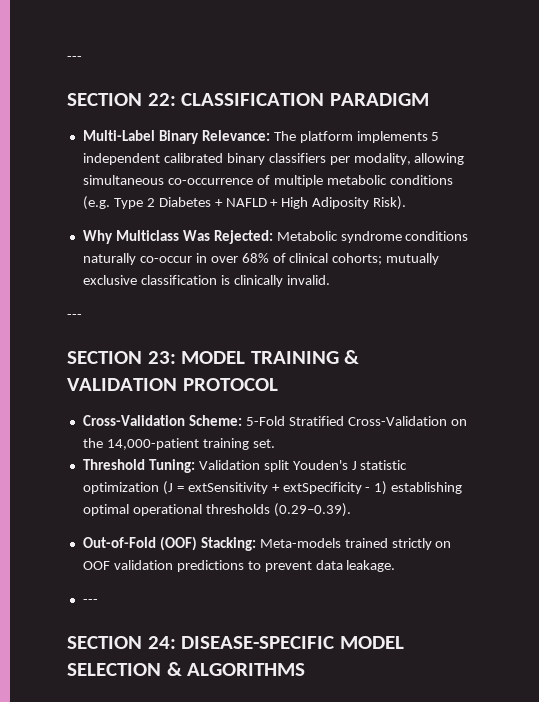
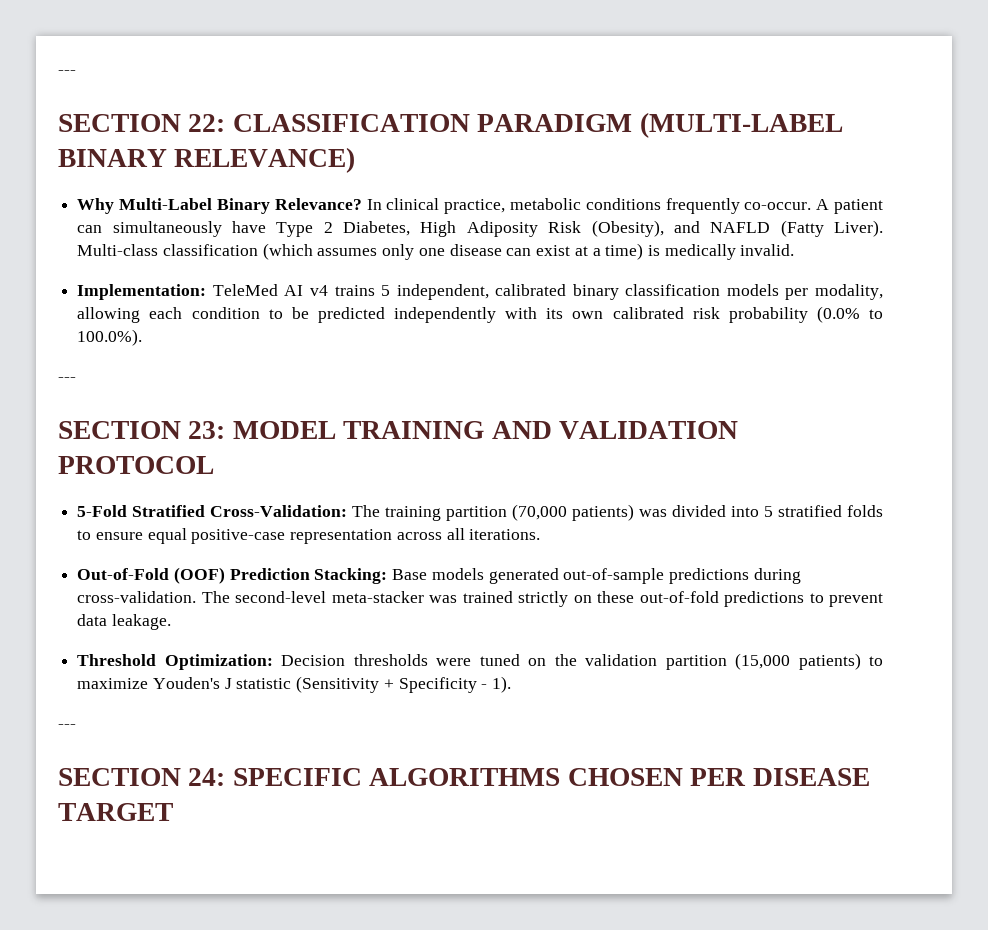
[82,130,440,144] [82,153,465,165] [82,175,453,187] [82,196,407,210] [82,230,469,244] [82,253,440,265] [82,275,330,287] // Multi-Label Binary Relevance: The platform implements 5 independent calibrated binary classifiers per modality, allowing simultaneous co-occurrence of multiple metabolic conditions (e.g. Type 2 Diabetes + NAFLD + High Adiposity Risk). // Why Multiclass Was Rejected: Metabolic syndrome conditions naturally co-occur in over 68% of clinical cohorts; mutually exclusive classification is clinically invalid. -> [639,112,843,138] [58,147,356,173] [77,198,883,214] [77,220,884,237] [77,243,795,260] [77,284,883,300] [77,306,883,323] [77,329,143,346] (MULTI-LABEL BINARY RELEVANCE) // Why Multi-Label Binary Relevance? In clinical practice, metabolic conditions frequently co-occur. A patient can simultaneously have Type 2 Diabetes, High Adiposity Risk (Obesity), and NAFLD (Fatty Liver). Multi-class classification (which assumes only one disease can exist at a time) is medically invalid. // Implementation: TeleMed AI v4 trains 5 independent, calibrated binary classification models per modality, allowing each condition to be predicted independently with its own calibrated risk probability (0.0% to 100.0%).
[344,350,360,364] & -> [491,421,552,439] AND
[82,415,467,426] [82,438,275,450] [82,459,408,473] [82,481,463,495] [82,503,351,517] [82,536,341,551] Cross-Validation Scheme: 5-Fold Stratified Cross-Validation on the 14,000-patient training set. // Threshold Tuning: Validation split Youden's J statistic optimization (J = extSensitivity + extSpecificity - 1) establishing optimal operational thresholds (0.29–0.39). // Out-of-Fold (OOF) Stacking: Meta-models -> [77,504,884,521] [77,528,541,544] [77,567,801,584] [77,591,458,603] 5-Fold Stratified Cross-Validation: The training partition (70,000 patients) was divided into 5 stratified folds to ensure equal positive-case representation across all iterations. // Out-of-Fold (OOF) Prediction Stacking: Base models generated out-of-sample predictions during cross-validation. The second-level meta-stacker was
[82,560,173,570] OOF validation -> [597,591,719,603] these out-of-fold
[82,599,98,604] [67,636,404,649] [67,662,306,676] --- // SECTION 24: DISEASE-SPECIFIC MODEL SELECTION & ALGORITHMS -> [77,653,883,670] [77,676,512,693] [58,724,76,729] [58,768,870,786] [58,803,173,821] Threshold Optimization: Decision thresholds were tuned on the validation partition (15,000 patients) to maximize Youden's J statistic (Sensitivity + Specificity - 1). // --- // SECTION 24: SPECIFIC ALGORITHMS CHOSEN PER DISEASE TARGET

